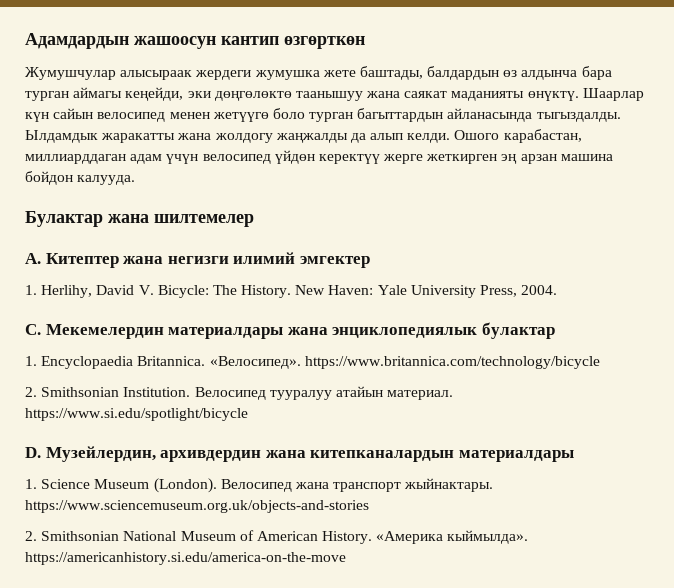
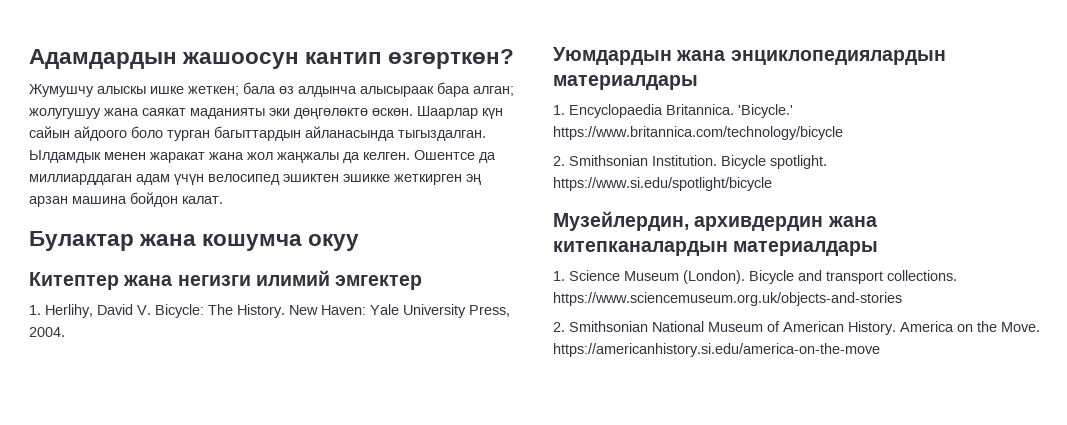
[284,36,365,49] [25,66,612,80] [25,87,644,101] [25,108,621,122] [25,129,582,143] өзгөрткөн // Жумушчулар алысыраак жердеги жумушка жете баштады, балдардын өз алдынча бара турган аймагы кеңейди, эки дөңгөлөктө таанышуу жана саякат маданияты өнүктү. Шаарлар күн сайын велосипед менен жетүүгө боло турган багыттардын айланасында тыгыздалды. Ылдамдык жаракатты жана жолдогу жаңжалды да алып келди. Ошого карабастан, -> [388,49,515,69] [29,82,514,97] [29,106,503,119] [29,126,486,141] [29,150,496,163] өзгөрткөн? // Жумушчу алыскы ишке жеткен; бала өз алдынча алысыраак бара алган; жолугушуу жана саякат маданияты эки дөңгөлөктө өскөн. Шаарлар күн сайын айдоого боло турган багыттардын айланасында тыгыздалган. Ылдамдык менен жаракат жана жол жаңжалы да келген. Ошентсе да
[274,150,424,164] үйдөн керектүү жерге -> [283,174,390,182] эшиктен эшикке
[77,175,136,185] калууда. -> [182,196,223,204] калат.
[154,214,254,227] [25,253,41,264] шилтемелер // A. -> [202,234,360,251] кошумча окуу //
[25,322,555,339] C. Мекемелердин материалдары жана энциклопедиялык булактар -> [553,47,946,65] [553,75,698,90] Уюмдардын жана энциклопедиялардын материалдары
[209,356,301,369] «Велосипед». -> [738,104,793,118] 'Bicycle.'
[194,386,454,400] Велосипед тууралуу атайын материал. -> [721,155,827,169] Bicycle spotlight.
[25,447,41,458] D. -> (772, 184) none
[220,478,494,492] Велосипед жана транспорт жыйнактары. -> [749,270,957,284] Bicycle and transport collections.
[376,530,529,544] «Америка кыймылда». -> [900,321,1040,332] America on the Move.

